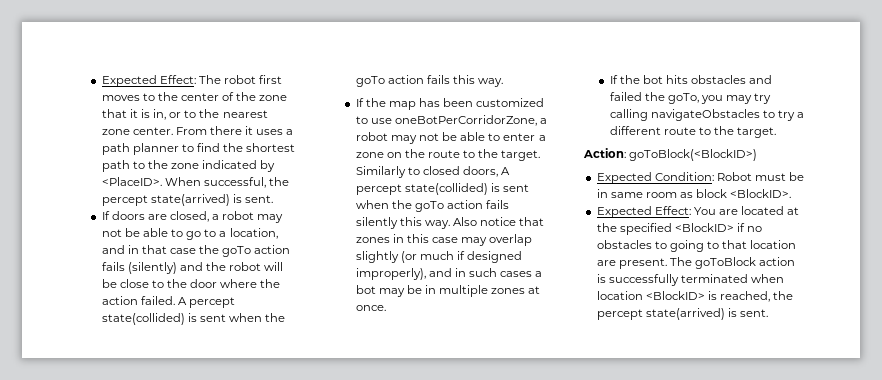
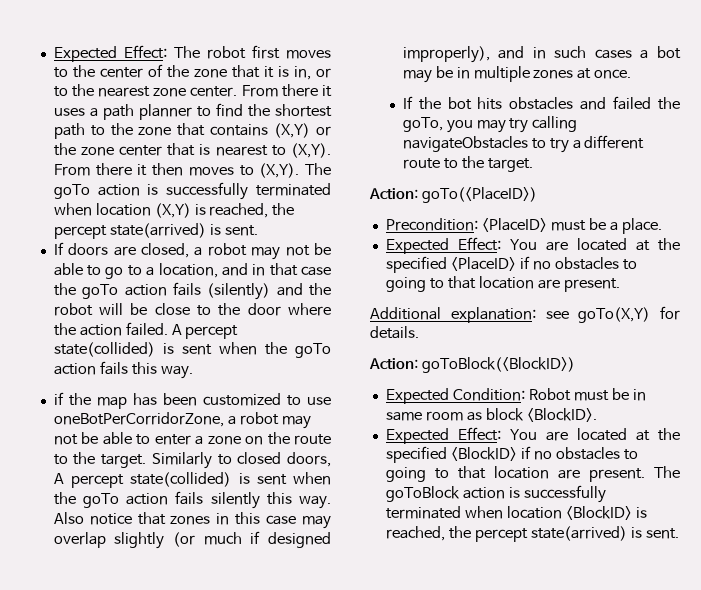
[202,160,276,172] [101,177,267,188] indicated by <PlaceID>. When successful, -> [177,123,331,138] [53,143,331,158] [53,163,332,178] [53,182,331,200] [53,203,269,218] that contains (X,Y) or the zone center that is nearest to (X,Y). From there it then moves to (X,Y). The goTo action is successfully terminated when location (X,Y) is reached,
[355,98,364,107] If -> [53,392,64,405] if
(777, 132) none -> [369,187,537,203] [385,218,662,234] [385,237,680,254] [385,256,637,273] [385,276,620,292] [370,306,680,323] [370,326,419,339] // Action: goTo(<PlaceID>) // Precondition: <PlaceID> must be a place. // Expected Effect: You are located at the specified <PlaceID> if no obstacles to going to that location are present. // Additional explanation: see goTo(X,Y) for details.

